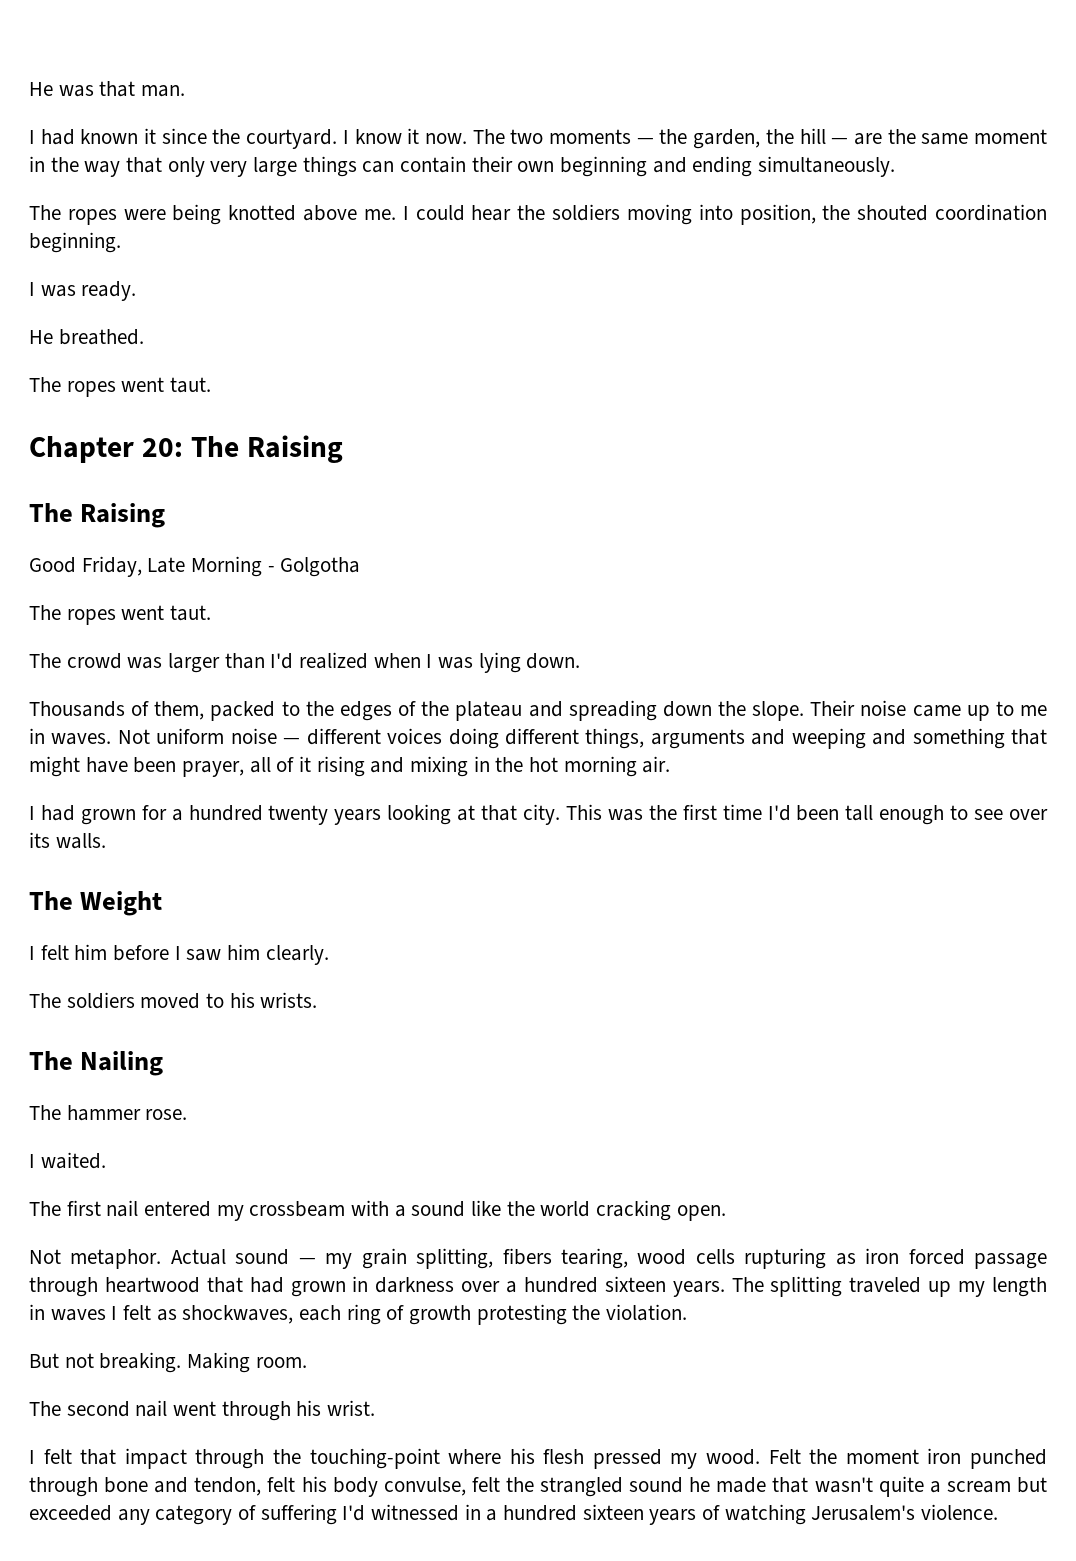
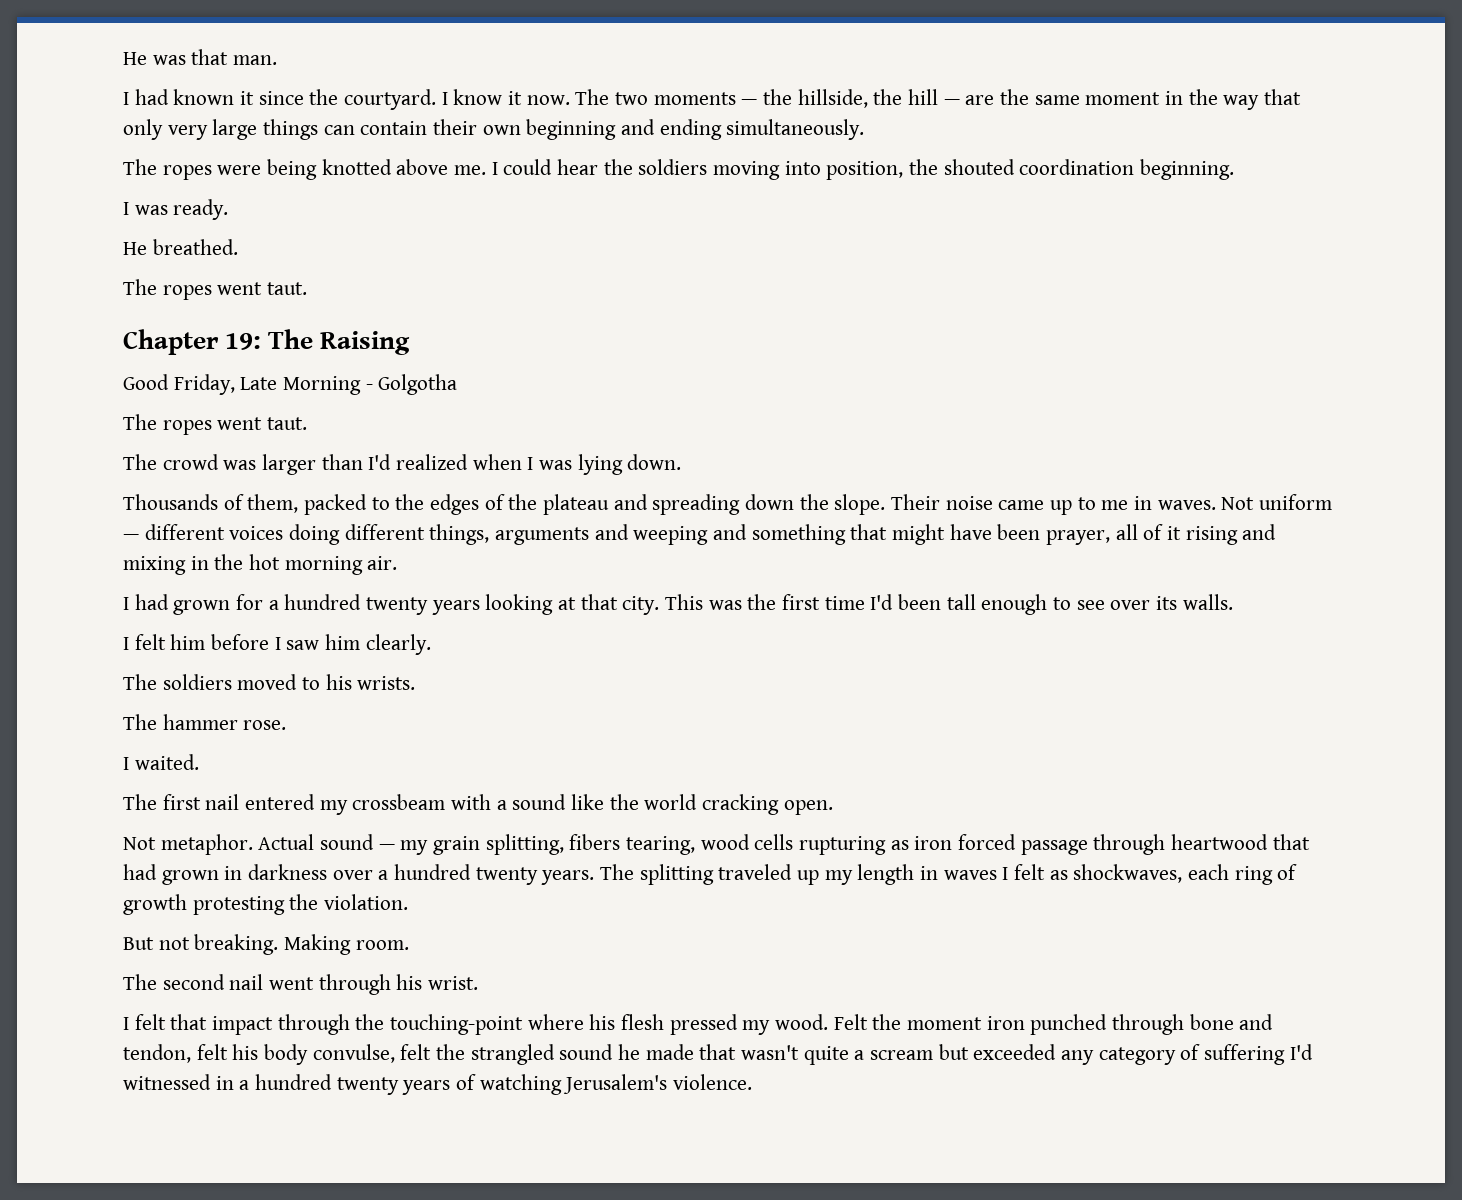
[693,129,761,149] garden, -> [797,89,868,108] hillside,
[141,435,343,463] 20: The Raising // -> [225,333,262,350] 19:
[230,728,277,744] noise -> (1333, 502) none
[29,891,163,916] // The Weight -> (1233, 602) none
[29,1051,164,1076] // The Nailing -> (416, 683) none
[604,1276,666,1292] sixteen -> [475,867,538,885] twenty
[582,1504,644,1520] sixteen -> [336,1077,399,1095] twenty

